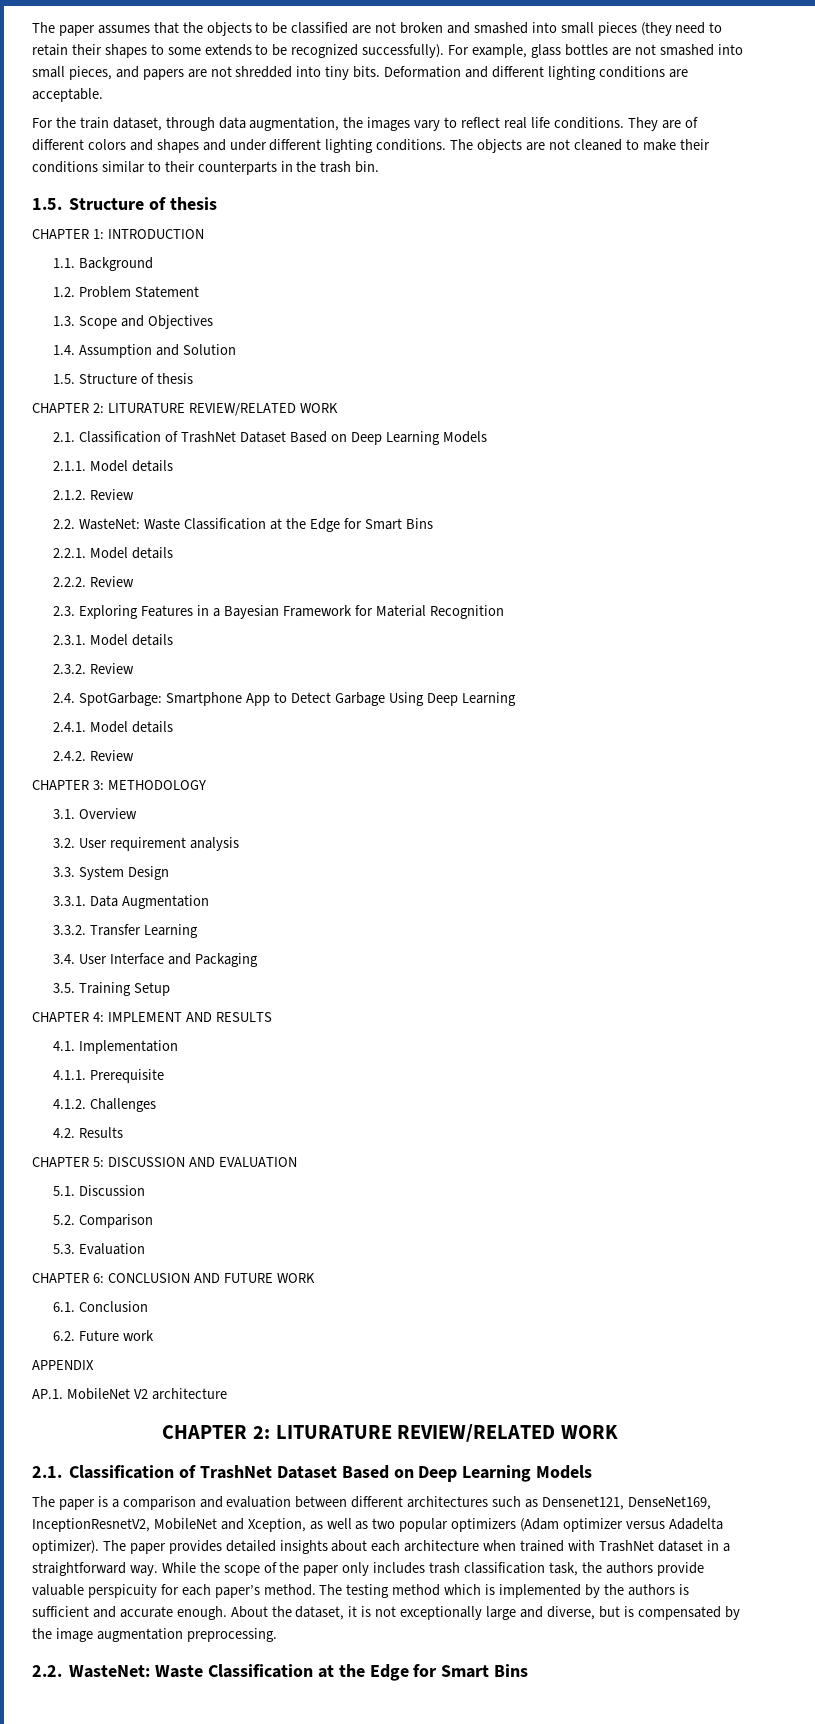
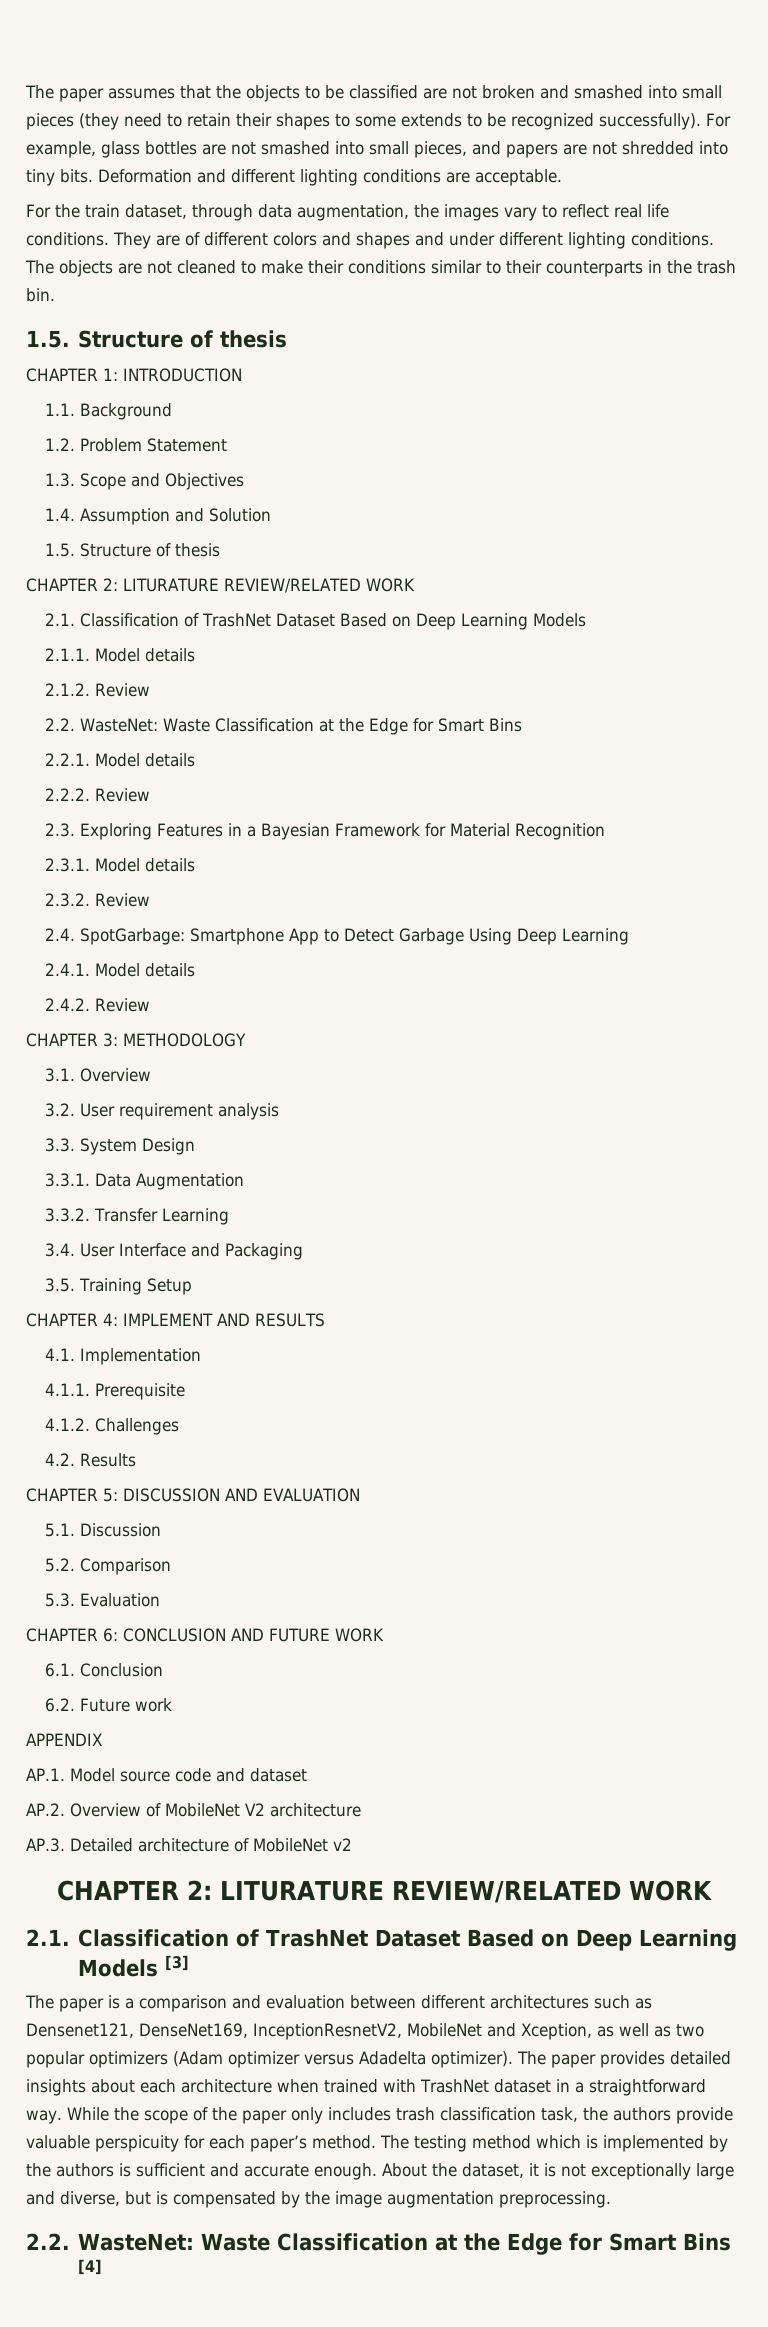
[66,1388,227,1400] MobileNet V2 architecture -> [69,1768,307,1782] [26,1803,361,1817] [26,1838,352,1852] Model source code and dataset // AP.2. Overview of MobileNet V2 architecture // AP.3. Detailed architecture of MobileNet v2
(593, 1472) none -> [165,1955,190,1971] [3]
(529, 1670) none -> [78,2259,103,2275] [4]

